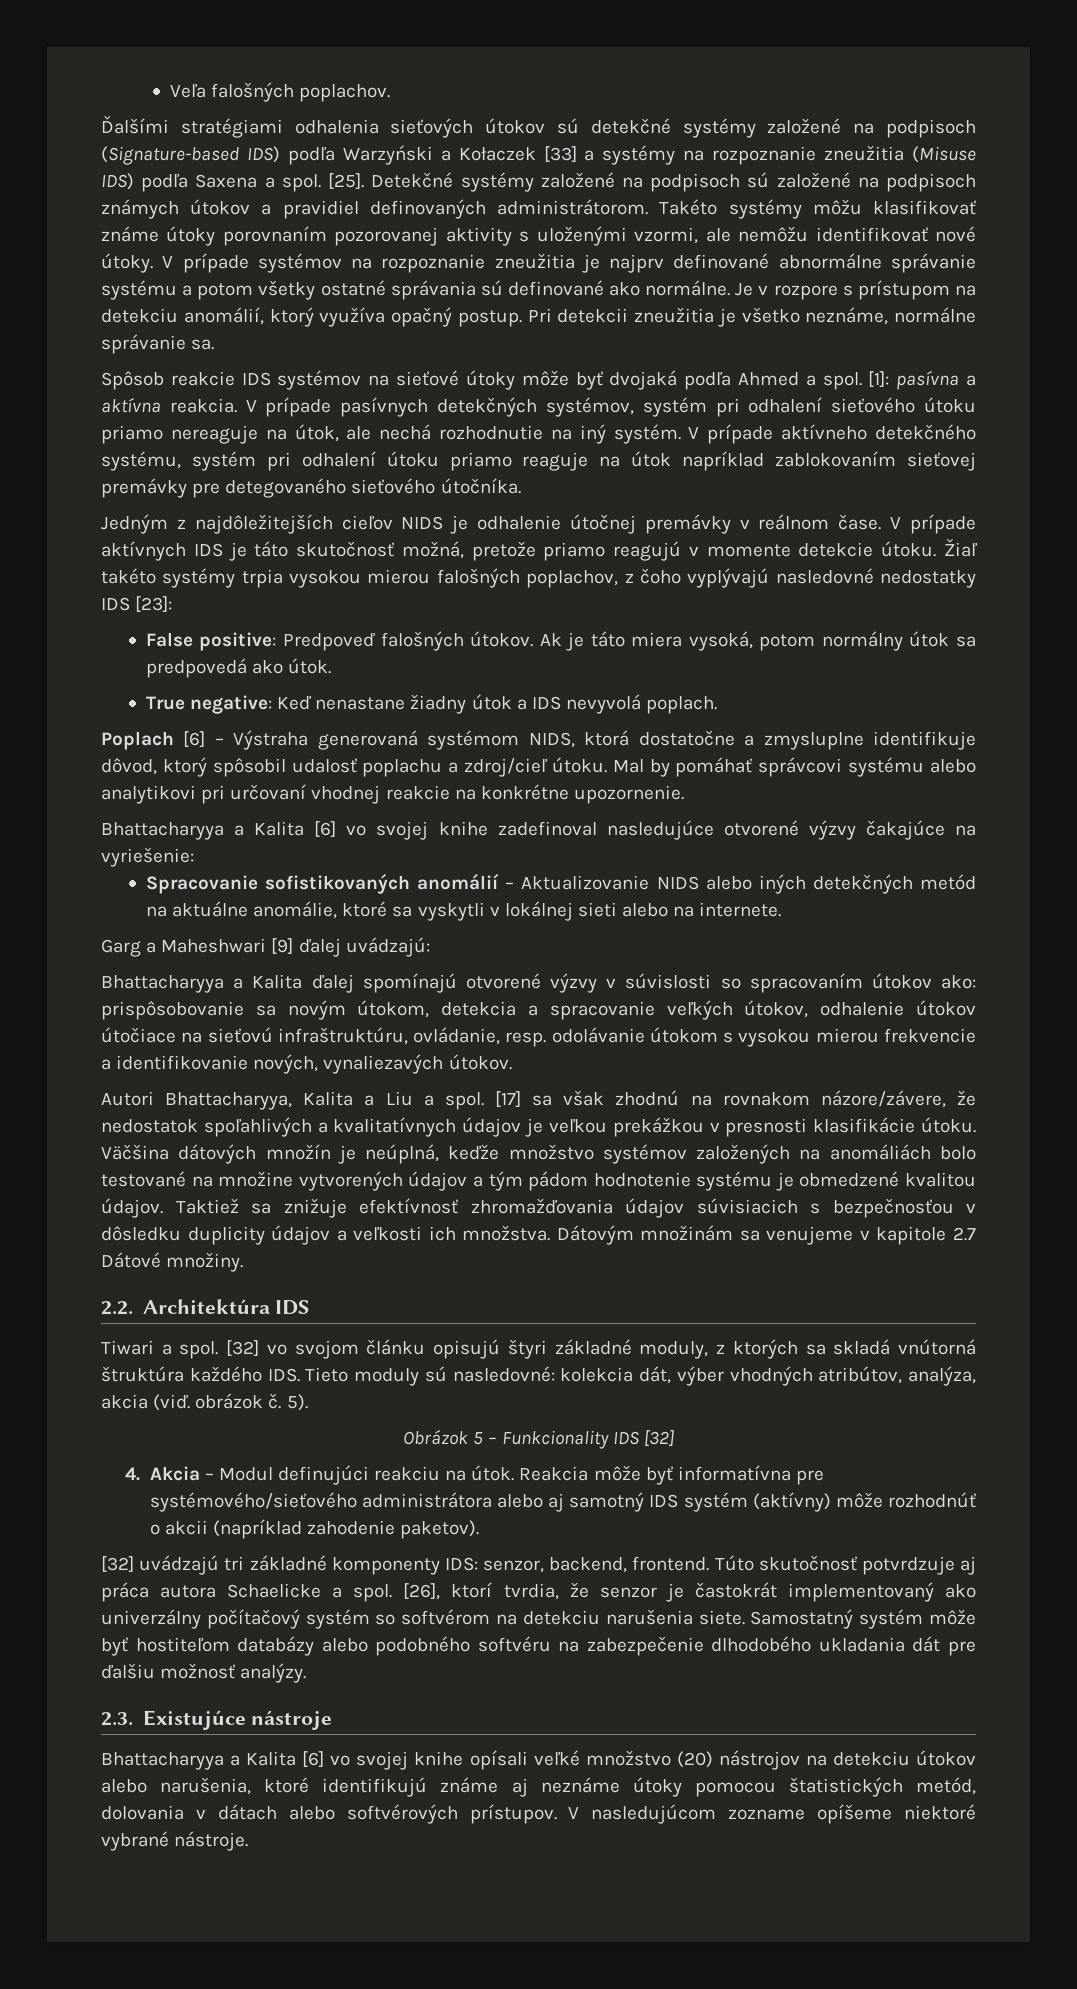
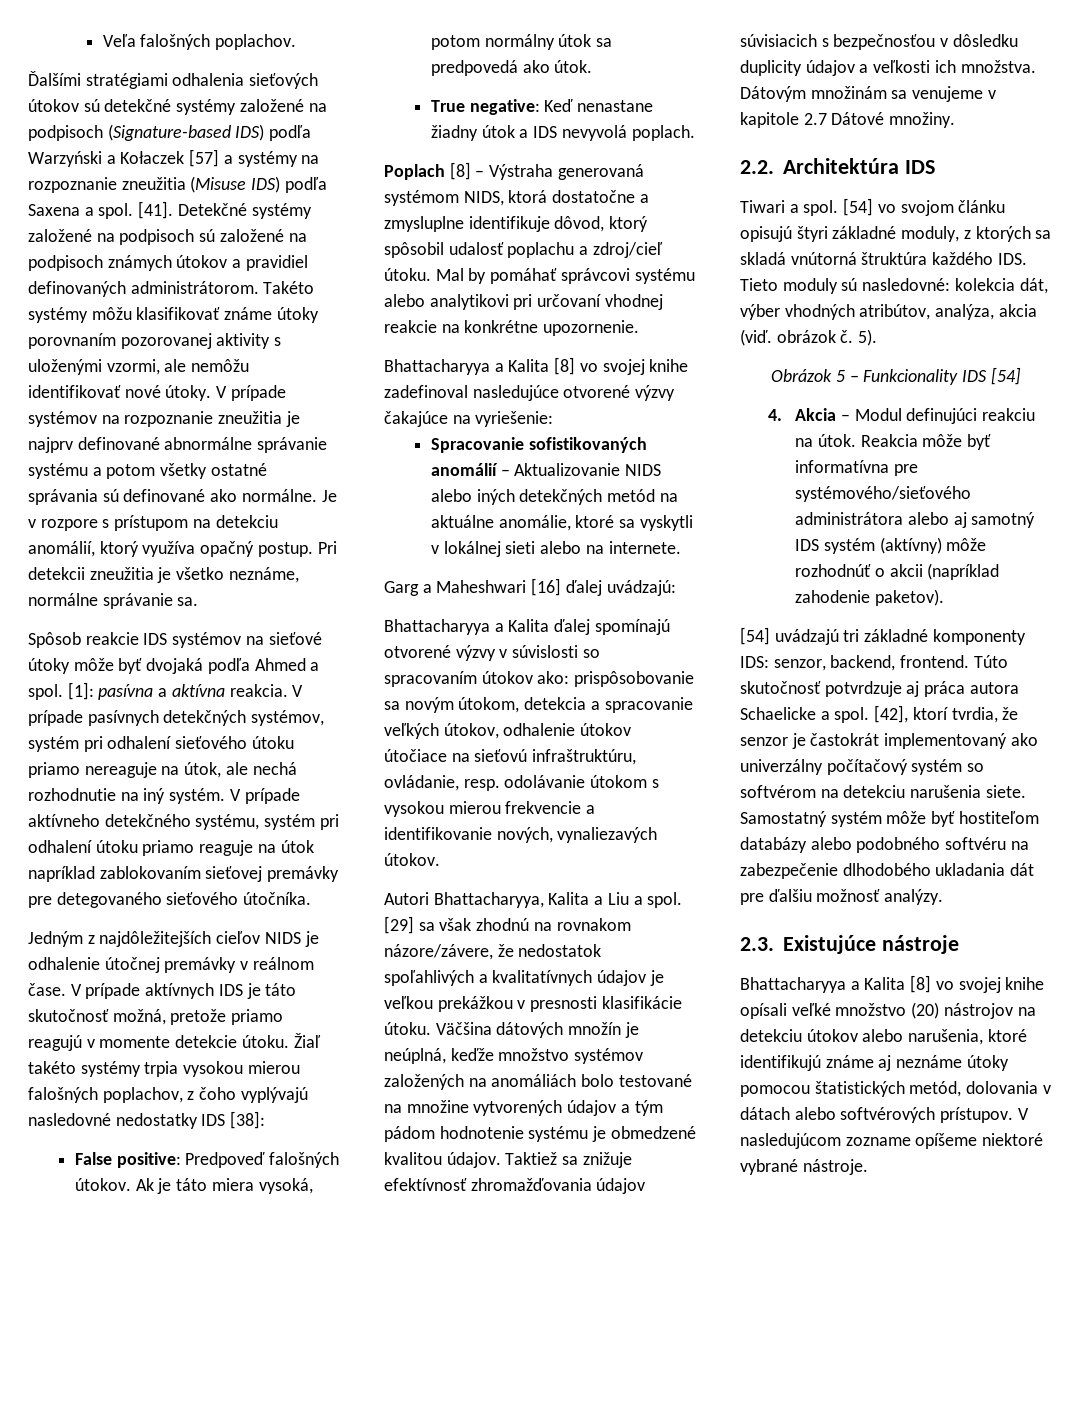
[543,146,577,162] [33] -> [189,149,220,167] [57]
[328,173,365,189] [25]. -> [138,201,174,219] [41].
[135,596,173,612] [23]: -> [230,1111,266,1129] [38]:
[183,731,206,747] [6] -> [449,162,471,180] [8]
[314,821,337,837] [6] -> [554,357,576,375] [8]
[271,938,294,954] [9] -> [531,578,562,596] [16]
[494,1091,521,1107] [17] -> [384,916,414,934] [29]
[226,1340,260,1356] [32] -> [843,198,874,216] [54]
[643,1430,674,1446] [32] -> [990,367,1021,385] [54]
[101,1556,134,1572] [32] -> [740,627,770,645] [54]
[403,1583,441,1600] [26], -> [874,705,909,723] [42],
[302,1751,325,1767] [6] -> [910,975,932,993] [8]

